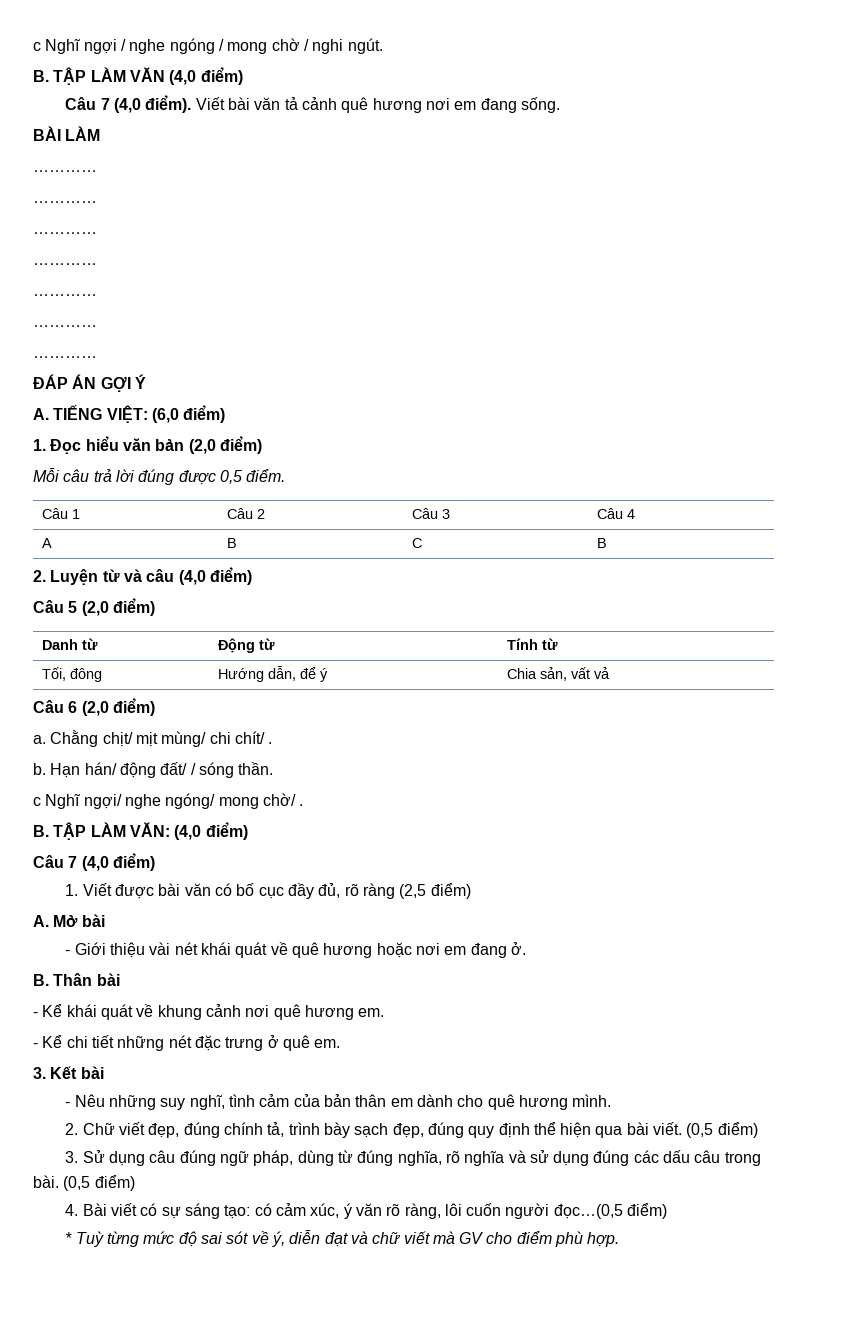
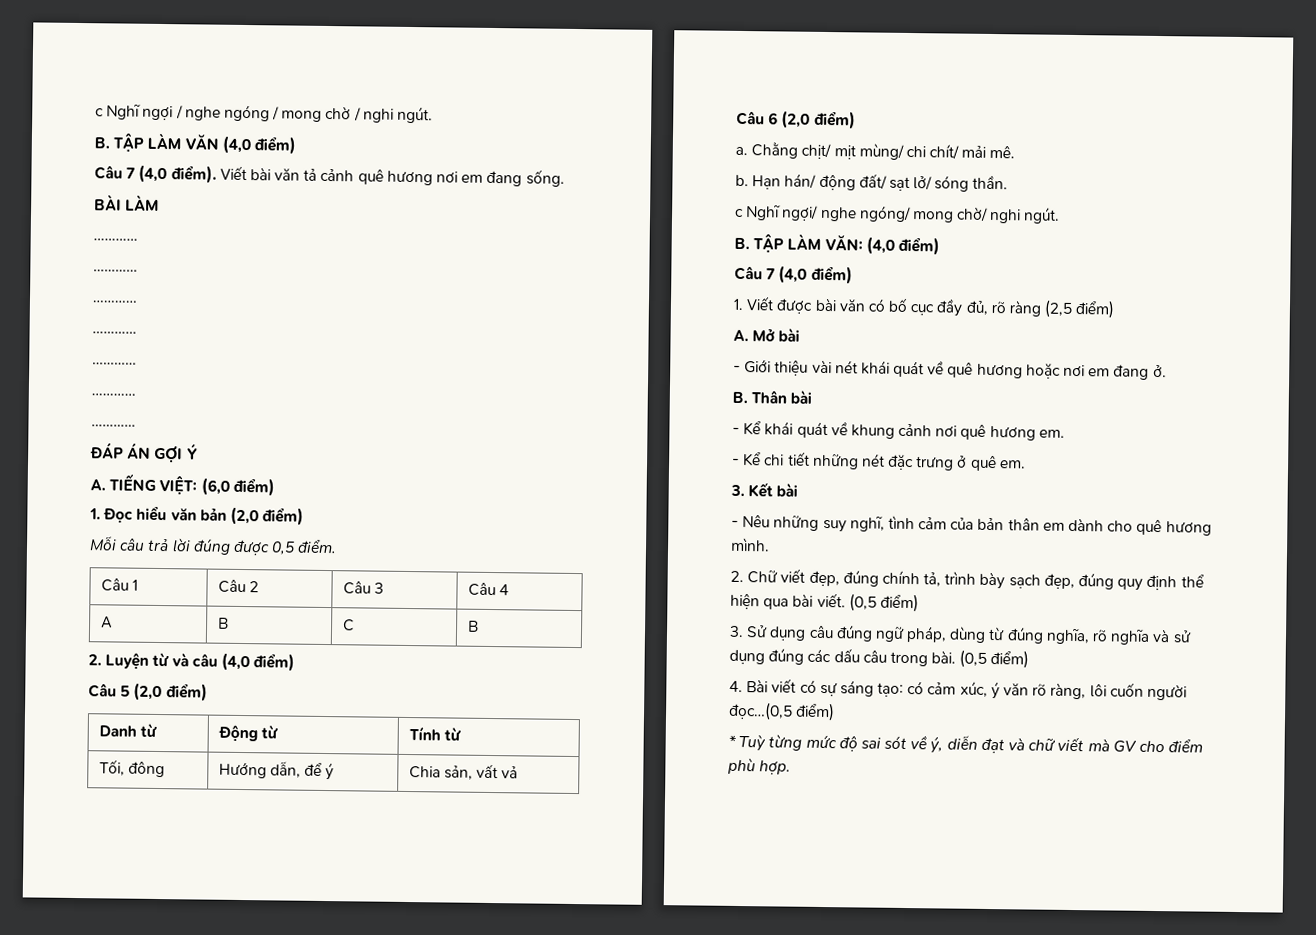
[268,742,273,744] . -> [961,144,1016,159] mải mê.
[190,763,196,775] / -> [888,176,933,192] sạt lở/
[299,804,304,806] . -> [989,207,1061,224] nghi ngút.

